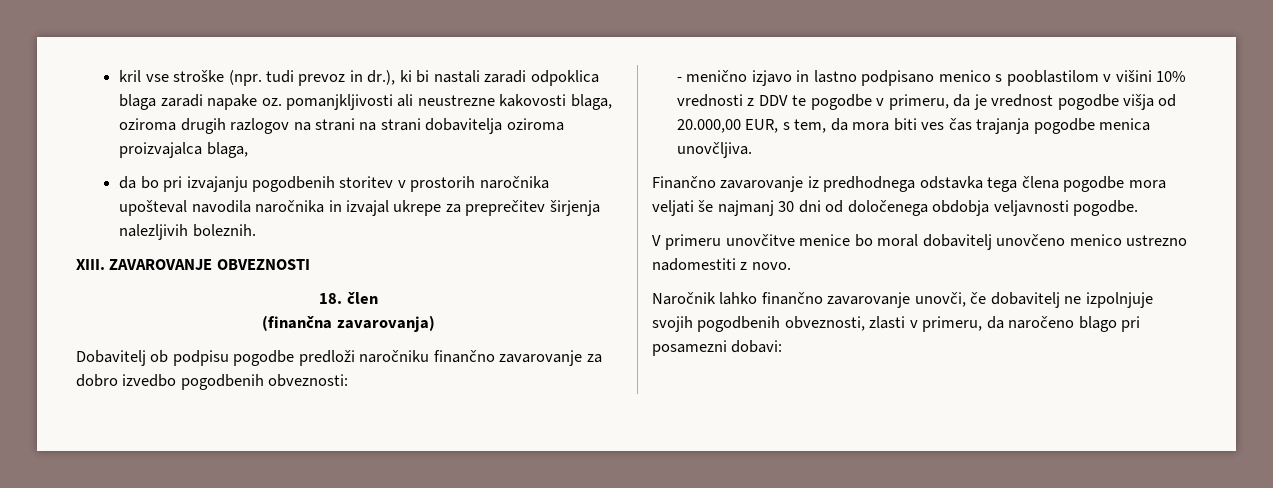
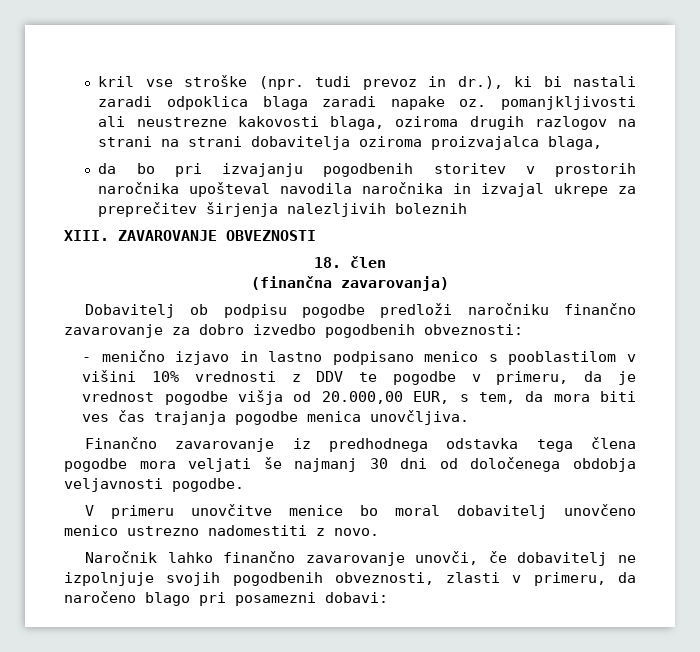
[192,224,256,237] boleznih. -> [395,203,468,214] boleznih

